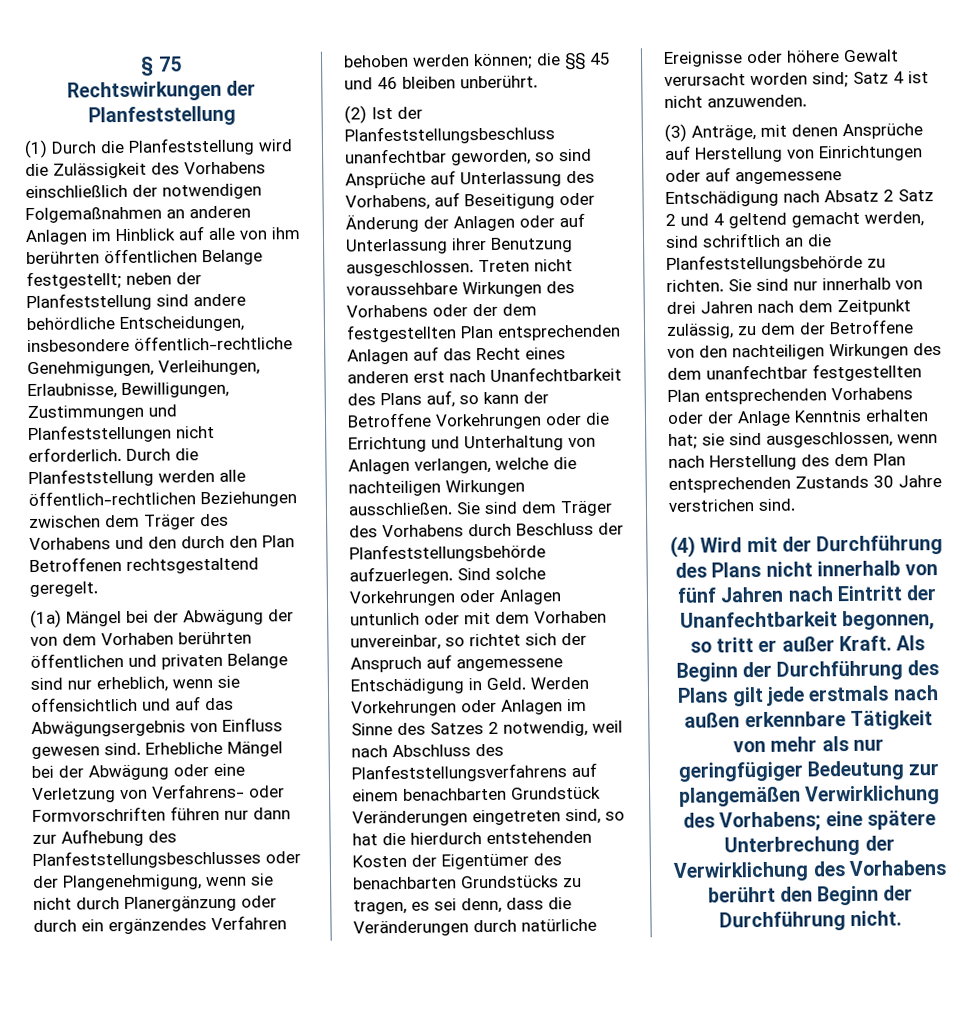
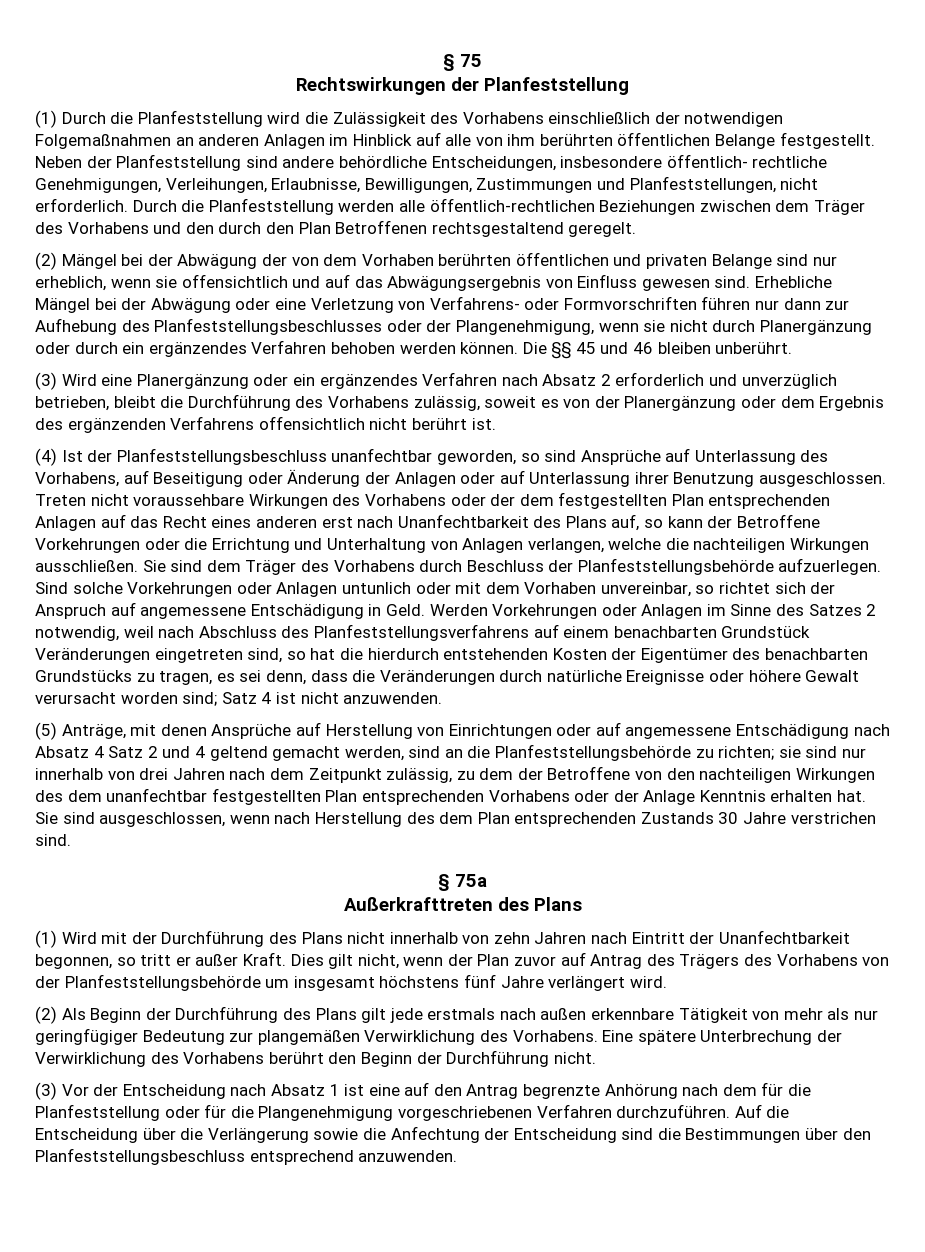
[26,270,172,290] festgestellt; neben -> [779,132,875,149] [35,156,82,168] festgestellt. Neben
[134,335,293,351] öffentlich-rechtliche -> [666,154,828,168] öffentlich- rechtliche
[28,424,172,444] Planfeststellungen -> [629,176,776,193] Planfeststellungen,
[30,609,62,629] (1a) -> [35,252,57,270] (2)
[473,53,561,70] können; die -> [460,342,547,354] können. Die
[344,105,367,124] (2) -> [35,372,837,390] [35,394,885,411] [35,416,496,433] [35,448,57,466] (3) Wird eine Planergänzung oder ein ergänzendes Verfahren nach Absatz 2 erforderlich und unverzüglich betrieben, bleibt die Durchführung des Vorhabens zulässig, soweit es von der Planergänzung oder dem Ergebnis des ergänzenden Verfahrens offensichtlich nicht berührt ist. // (4)
[664,123,687,143] (3) -> [35,722,57,740] (5)
[883,189,894,202] 2 -> [93,746,104,758] 4
[702,232,781,248] schriftlich -> (441, 752) none
[666,279,752,293] richten. Sie -> [718,746,801,760] richten; sie
[668,433,725,449] hat; sie -> [837,790,867,802] [35,812,58,824] hat. Sie
[669,535,696,558] (4) -> [438,874,487,891] [343,897,582,911] [35,930,57,948] § 75a // Außerkrafttreten des Plans // (1)
[676,587,717,603] fünf -> [493,932,530,944] zehn
(892, 643) none -> [290,952,890,969] [35,974,667,991] [35,1006,57,1024] Dies gilt nicht, wenn der Plan zuvor auf Antrag des Trägers des Vorhabens von der Planfeststellungsbehörde um insgesamt höchstens fünf Jahre verlängert wird. // (2)
[719,810,863,832] Vorhabens; eine -> [512,1030,634,1042] Vorhabens. Eine
(903, 918) none -> [35,1082,812,1100] [35,1104,790,1121] [35,1126,871,1143] [35,1148,458,1165] // (3) Vor der Entscheidung nach Absatz 1 ist eine auf den Antrag begrenzte Anhörung nach dem für die Planfeststellung oder für die Plangenehmigung vorgeschriebenen Verfahren durchzuführen. Auf die Entscheidung über die Verlängerung sowie die Anfechtung der Entscheidung sind die Bestimmungen über den Planfeststellungsbeschluss entsprechend anzuwenden.

